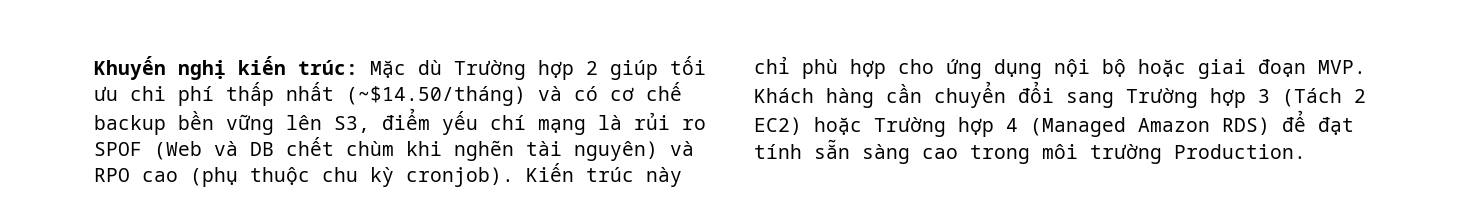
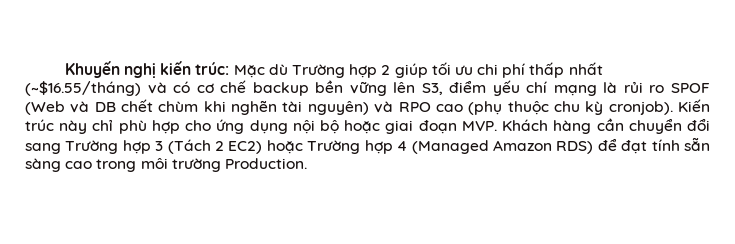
[346,86,526,106] (~$14.50/tháng) -> [25,81,141,96] (~$16.55/tháng)

